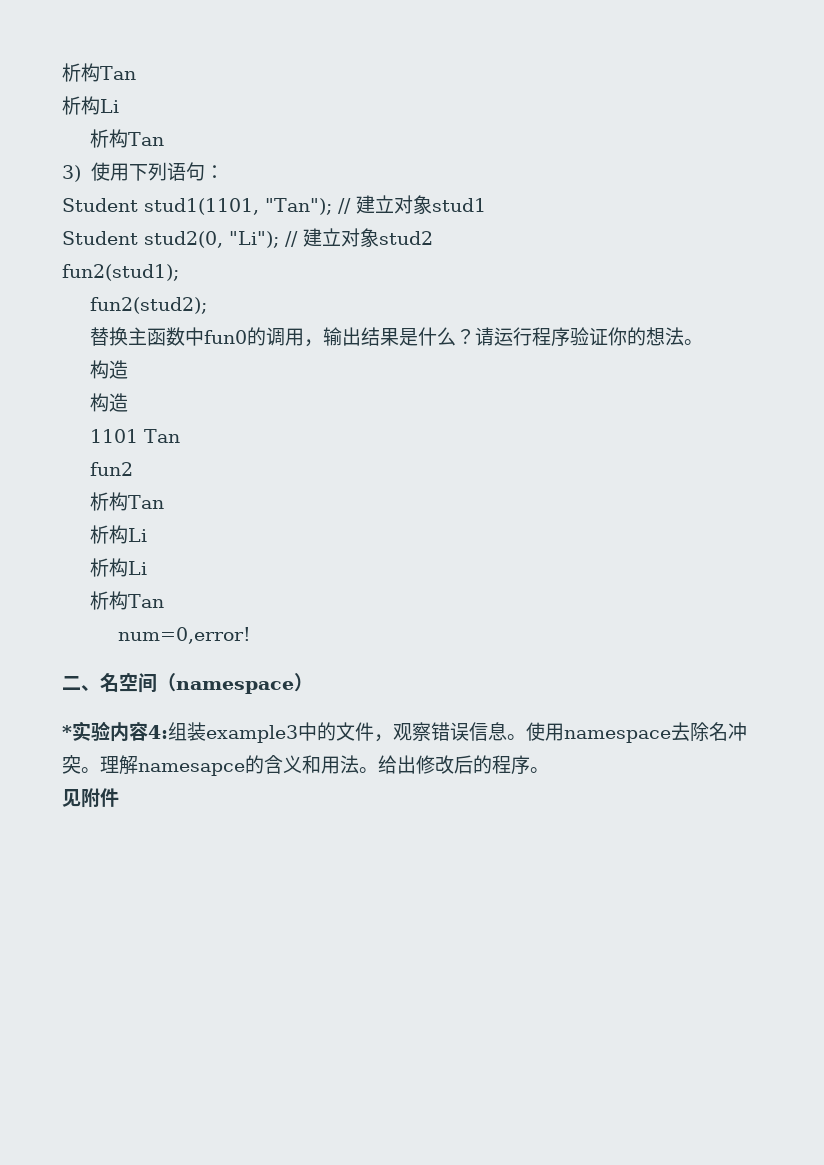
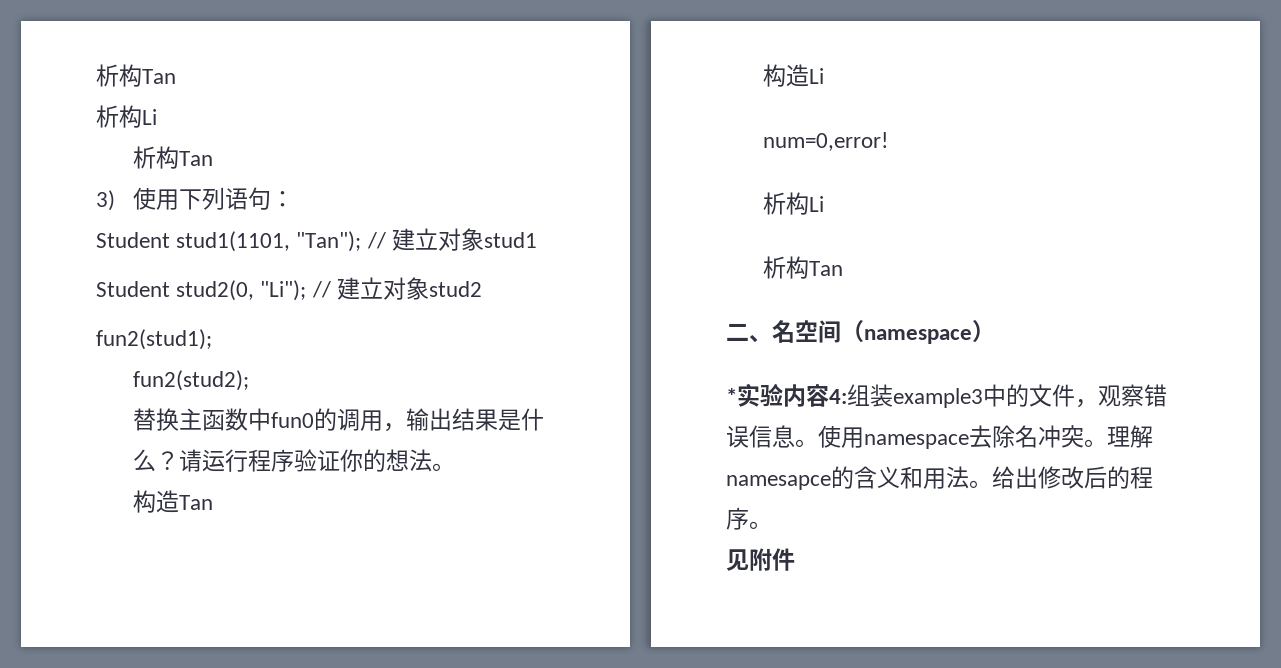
[89,393,128,412] [89,429,180,443] [89,462,133,476] [89,492,164,511] [89,525,147,544] [89,558,147,577] [89,591,164,610] [117,627,251,644] // 构造 // 1101 Tan // fun2 // 析构Tan // 析构Li // 析构Li // 析构Tan // num=0,error! -> [178,495,213,510] [762,64,824,87] [762,132,888,151] [762,192,824,215] [762,256,843,279] Tan // 构造Li // num=0,error! // 析构Li // 析构Tan

